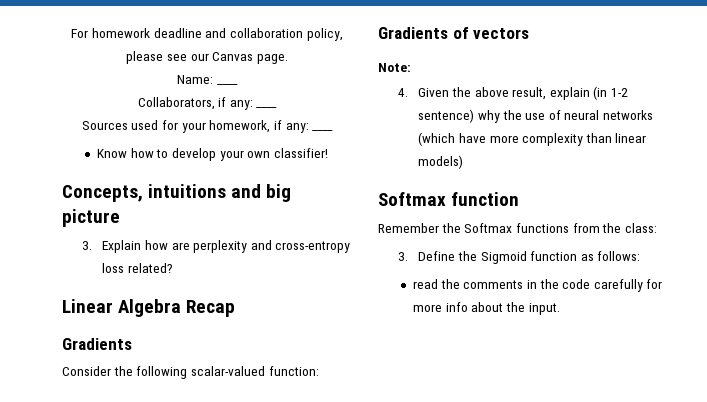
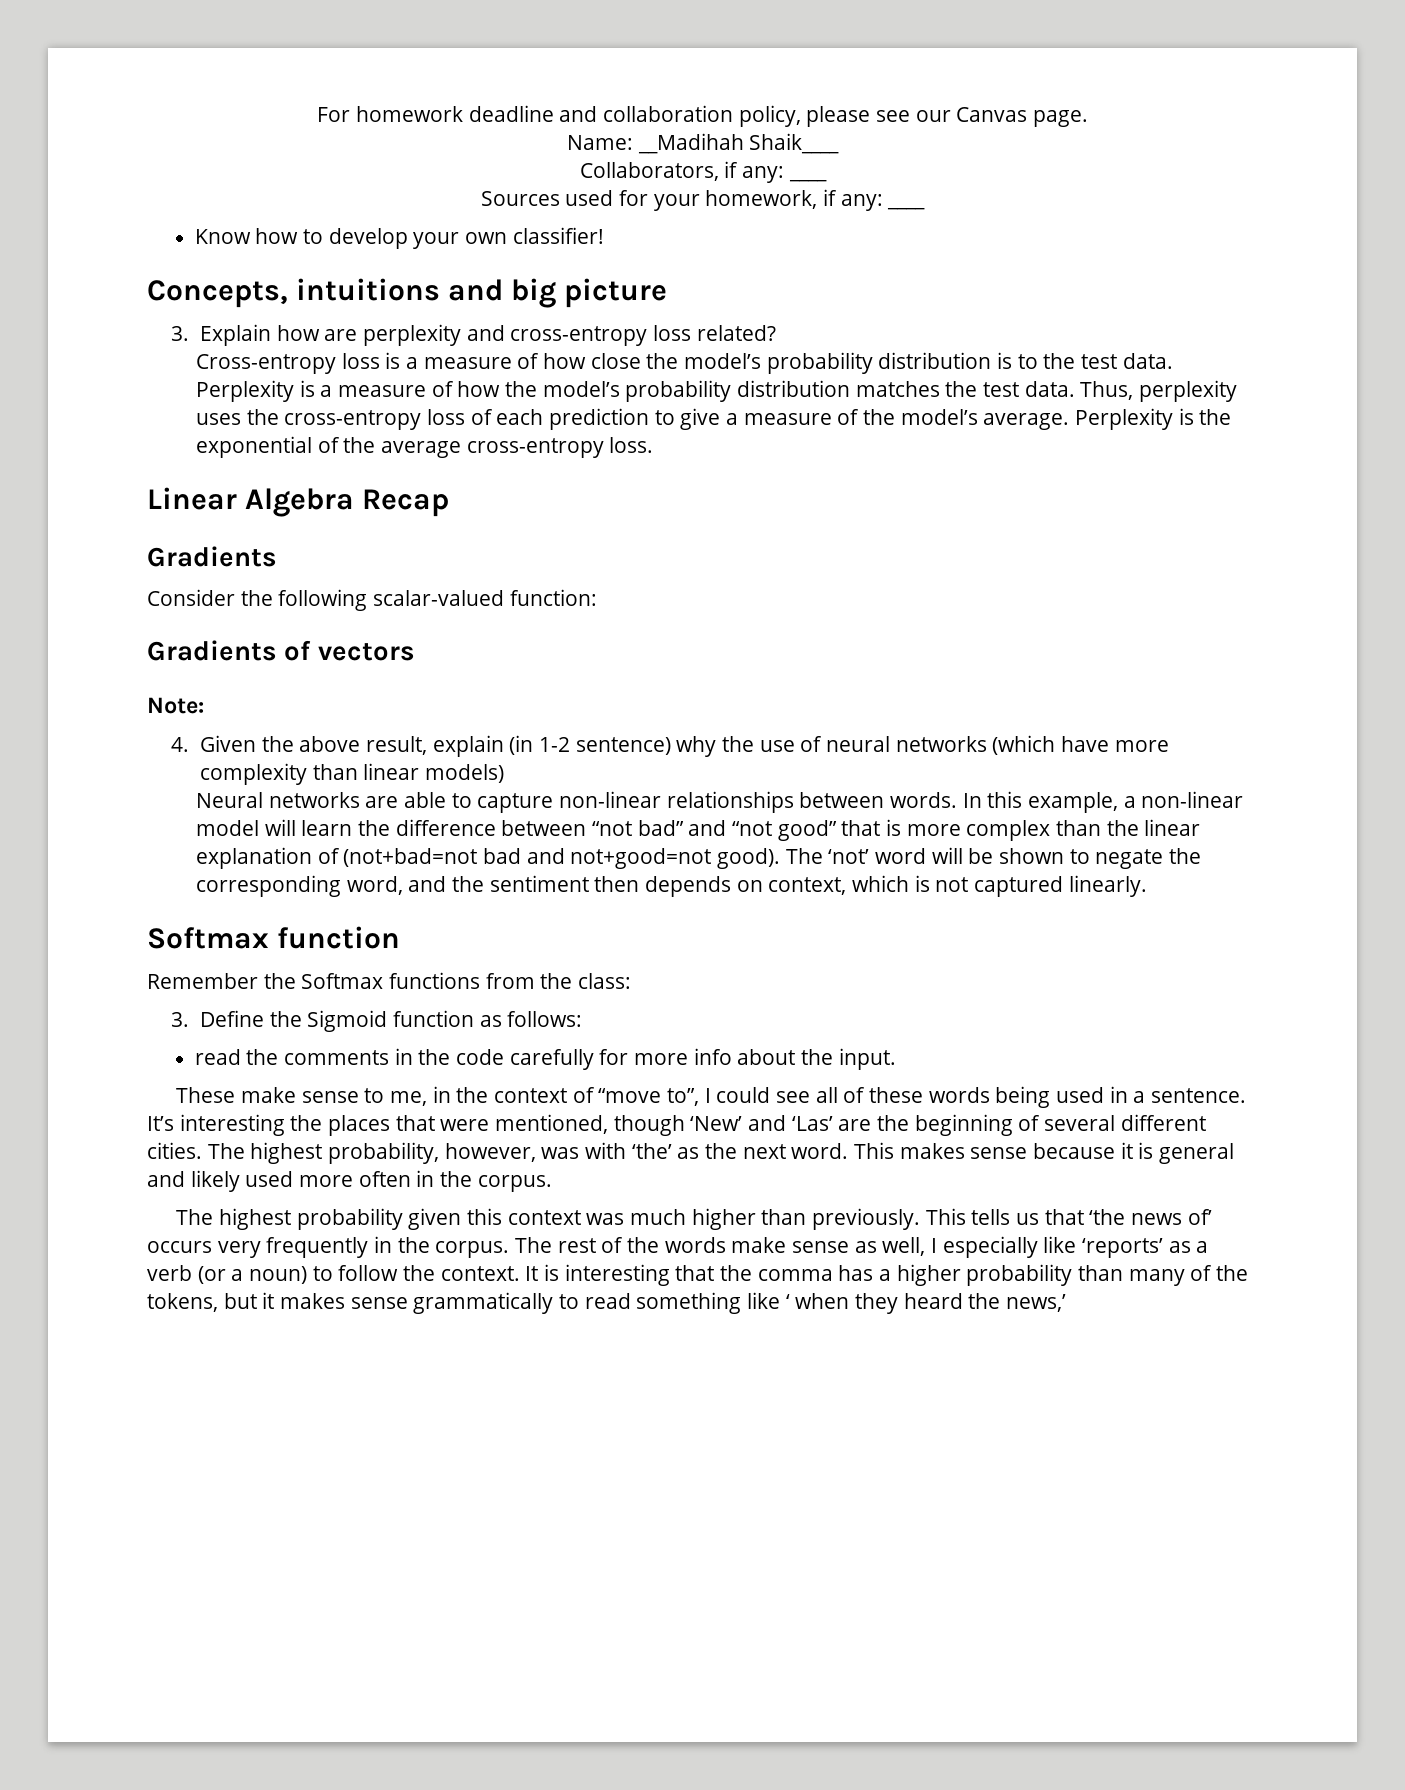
[216,84,238,85] ____ -> [637,133,840,154] __Madihah Shaik____
(173, 268) none -> [195,352,1173,374] [195,380,1237,402] [195,408,1232,430] [195,436,654,458] // Cross-entropy loss is a measure of how close the model’s probability distribution is to the test data. Perplexity is a measure of how the model’s probability distribution matches the test data. Thus, perplexity uses the cross-entropy loss of each prediction to give a measure of the model’s average. Perplexity is the exponential of the average cross-entropy loss.
(464, 162) none -> [195,791,1244,813] [195,819,1201,841] [195,847,1201,869] [195,875,1147,897] // Neural networks are able to capture non-linear relationships between words. In this example, a non-linear model will learn the difference between “not bad” and “not good” that is more complex than the linear explanation of (not+bad=not bad and not+good=not good). The ‘not’ word will be shown to negate the corresponding word, and the sentiment then depends on context, which is not captured linearly.
(560, 309) none -> [176,1086,1247,1108] [147,1114,1206,1136] [147,1142,1235,1164] [147,1170,552,1192] [176,1208,1212,1230] [147,1236,1209,1258] [147,1264,1249,1286] [147,1292,1067,1314] // These make sense to me, in the context of “move to”, I could see all of these words being used in a sentence. It’s interesting the places that were mentioned, though ‘New’ and ‘Las’ are the beginning of several different cities. The highest probability, however, was with ‘the’ as the next word. This makes sense because it is general and likely used more often in the corpus. // The highest probability given this context was much higher than previously. This tells us that ‘the news of’ occurs very frequently in the corpus. The rest of the words make sense as well, I especially like ‘reports’ as a verb (or a noun) to follow the context. It is interesting that the comma has a higher probability than many of the tokens, but it makes sense grammatically to read something like ‘ when they heard the news,’

